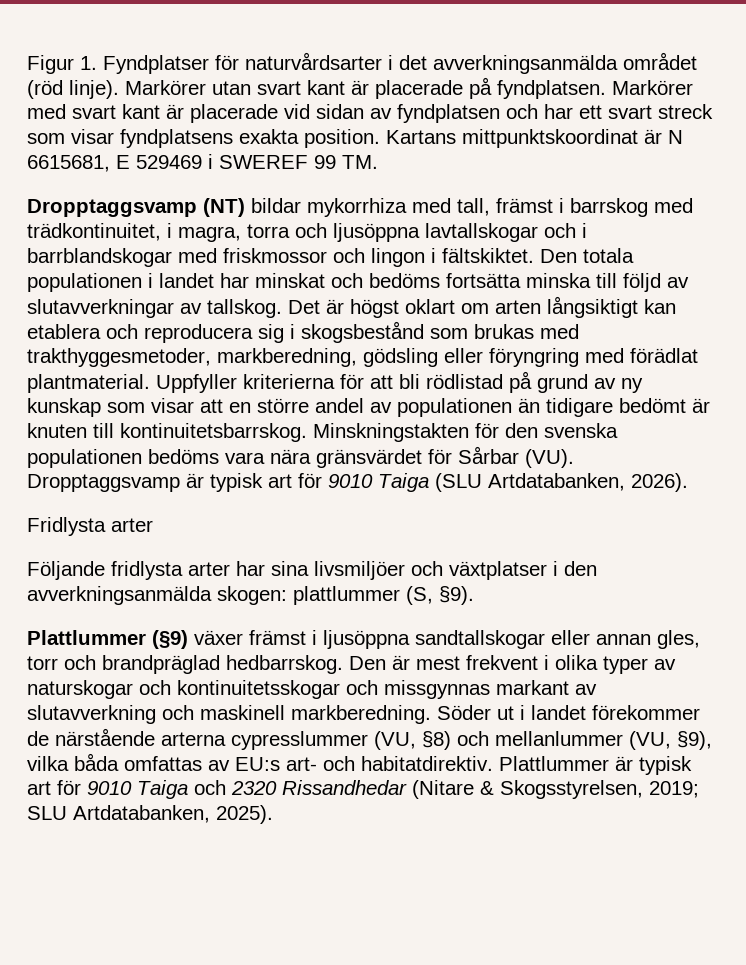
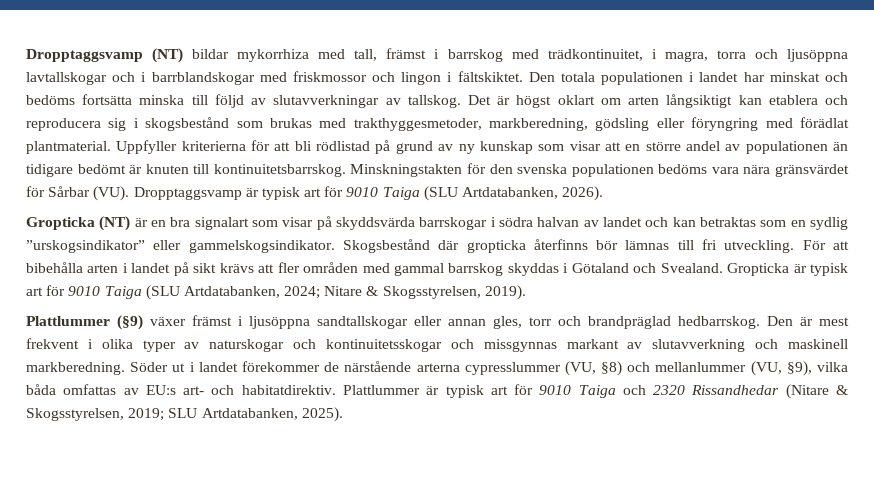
[27,52,697,74] [27,77,693,99] [27,104,713,123] [27,129,683,148] [27,154,378,172] Figur 1. Fyndplatser för naturvårdsarter i det avverkningsanmälda området (röd linje). Markörer utan svart kant är placerade på fyndplatsen. Markörer med svart kant är placerade vid sidan av fyndplatsen och har ett svart streck som visar fyndplatsens exakta position. Kartans mittpunktskoordinat är N 6615681, E 529469 i SWEREF 99 TM. // -> (26, 55) none
[27,517,153,536] [27,561,597,580] [27,586,474,605] Fridlysta arter // Följande fridlysta arter har sina livsmiljöer och växtplatser i den avverkningsanmälda skogen: plattlummer (S, §9). -> [26,216,849,231] [26,239,849,253] [26,262,849,276] [26,285,526,300] Gropticka (NT) är en bra signalart som visar på skyddsvärda barrskogar i södra halvan av landet och kan betraktas som en sydlig ”urskogsindikator” eller gammelskogsindikator. Skogsbestånd där gropticka återfinns bör lämnas till fri utveckling. För att bibehålla arten i landet på sikt krävs att fler områden med gammal barrskog skyddas i Götaland och Svealand. Gropticka är typisk art för 9010 Taiga (SLU Artdatabanken, 2024; Nitare & Skogsstyrelsen, 2019).

